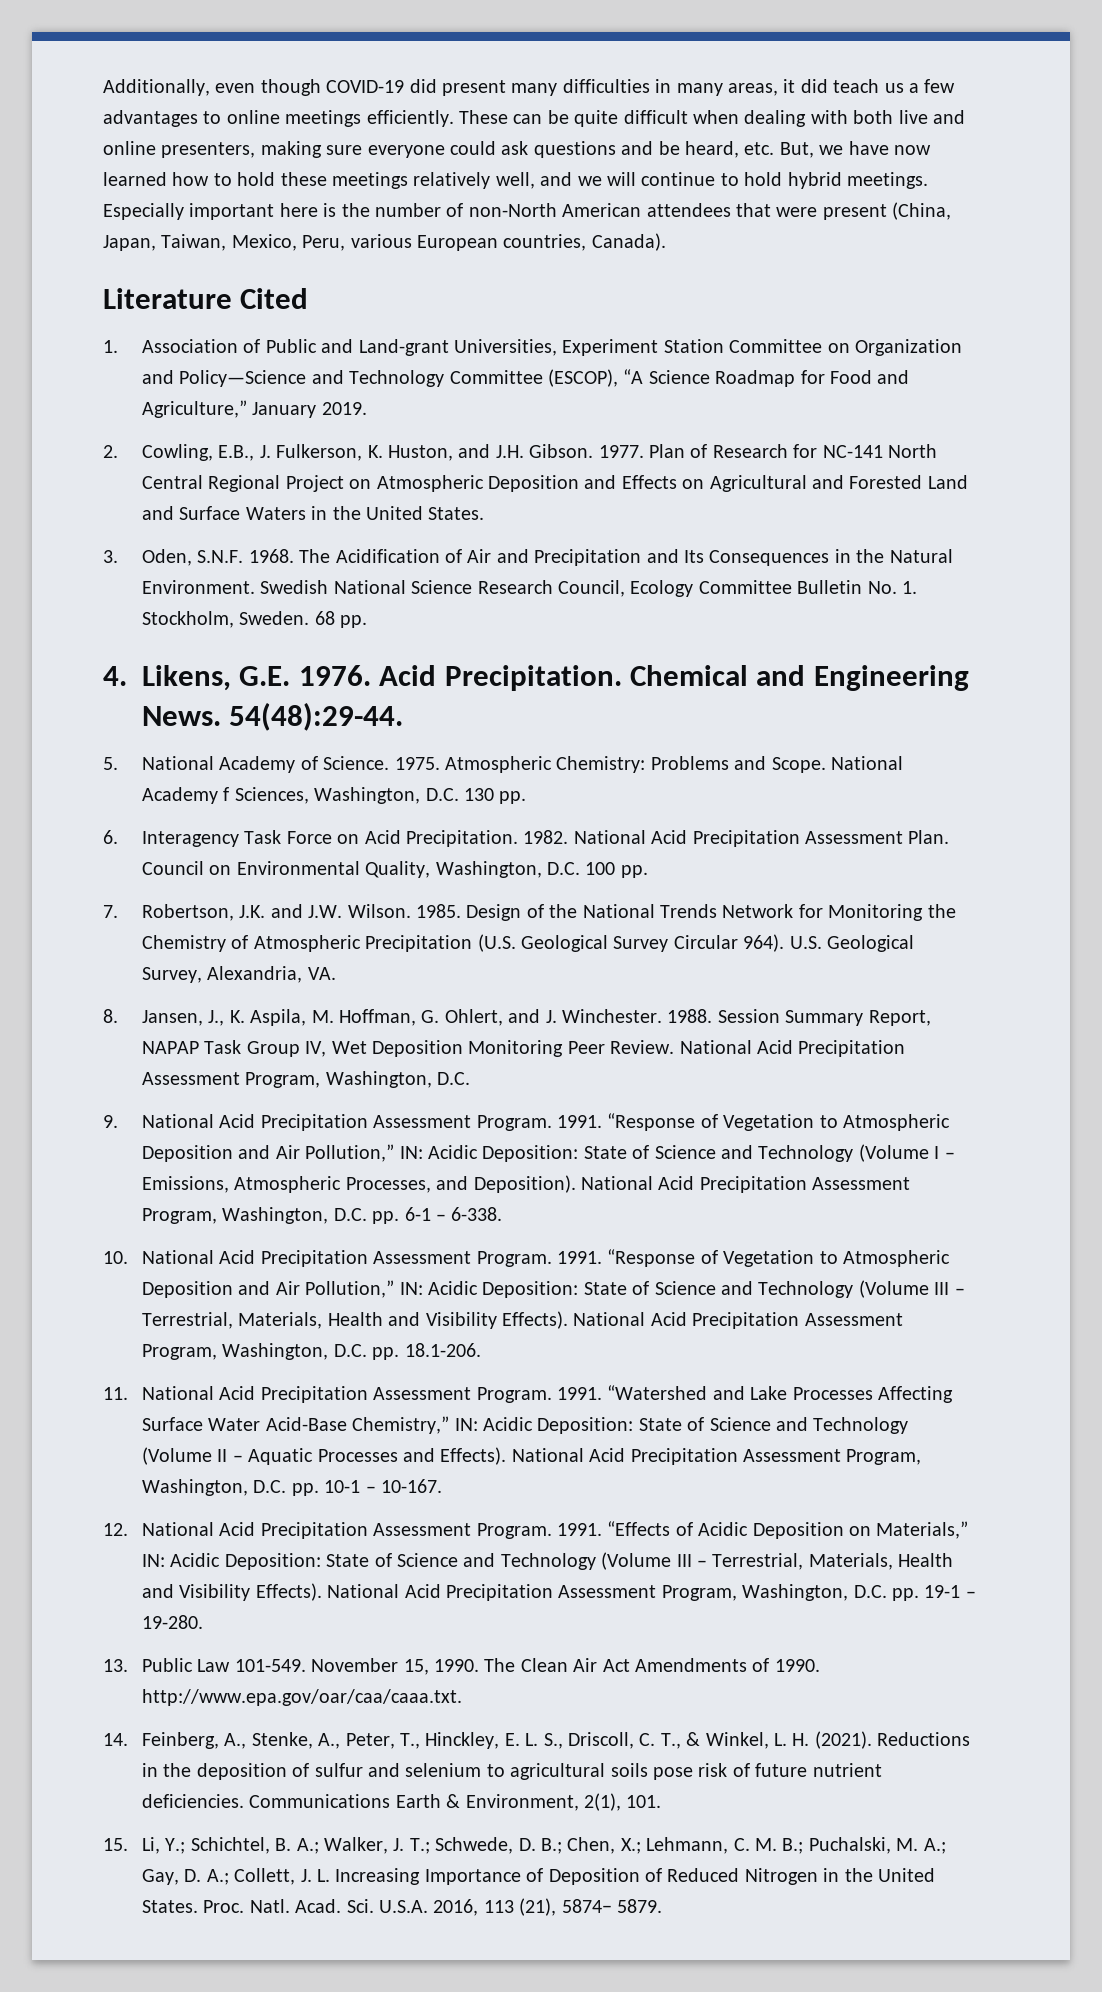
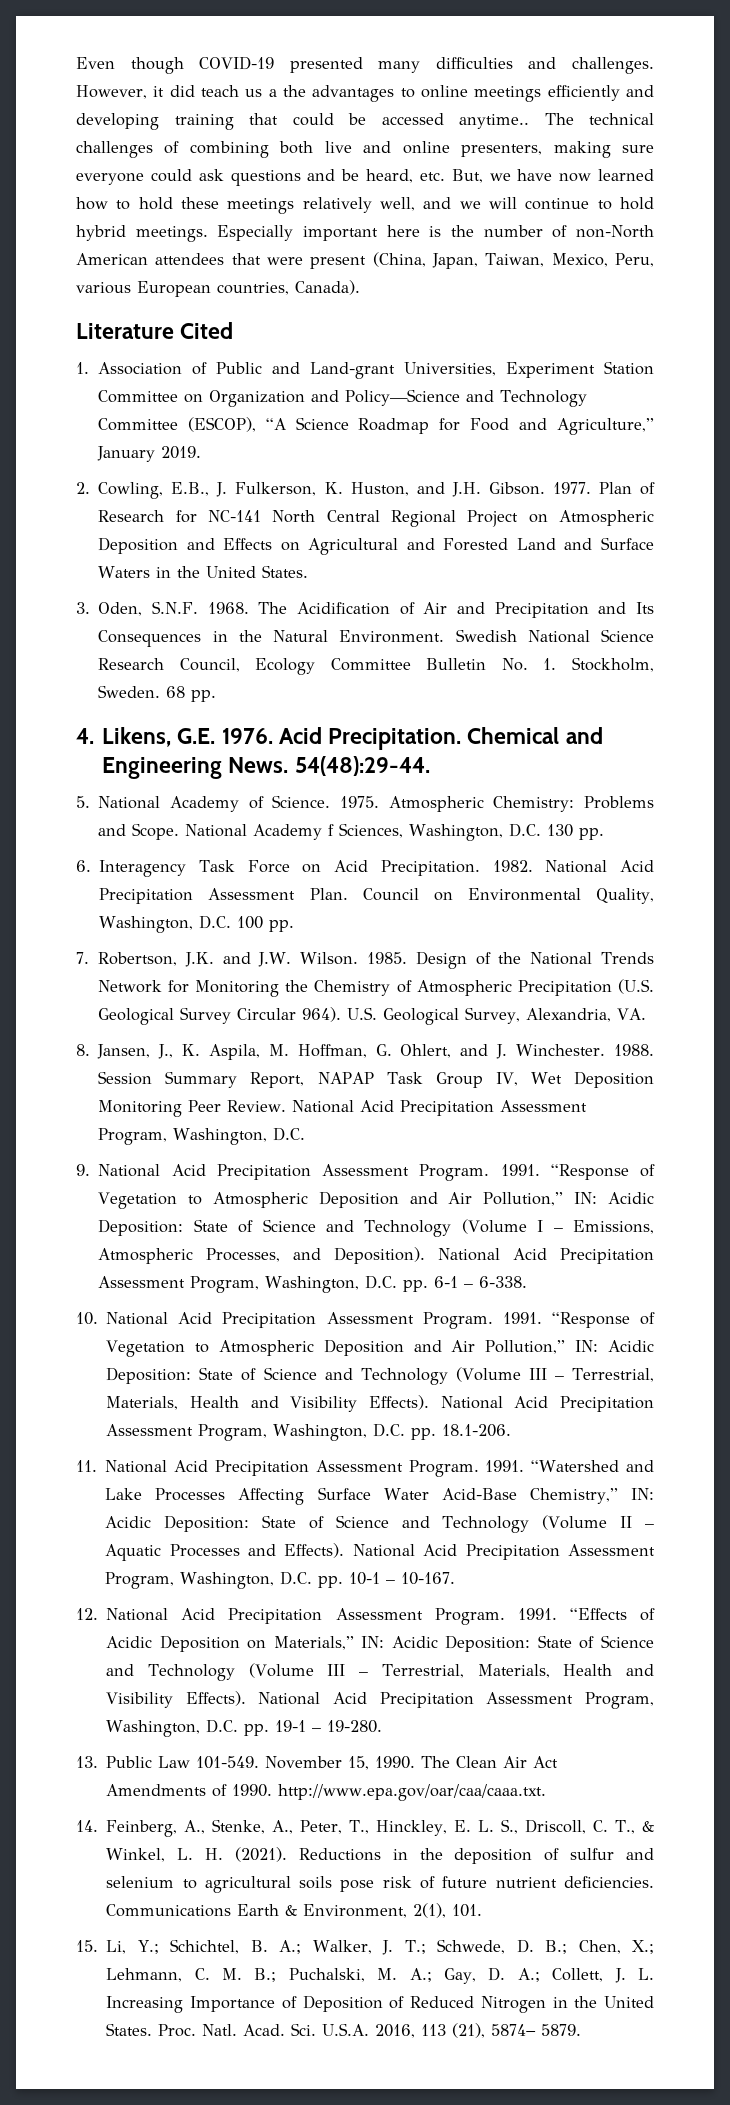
[103,79,778,96] Additionally, even though COVID-19 did present many difficulties in many areas, -> [76,56,654,74] [76,85,147,99] Even though COVID-19 presented many difficulties and challenges. However,
[924,79,956,93] few -> [283,85,306,97] the
[366,110,848,127] efficiently. These can be quite difficult when dealing with -> [547,85,654,101] [76,113,654,130] [76,141,269,158] efficiently and developing training that could be accessed anytime.. The technical challenges of combining

